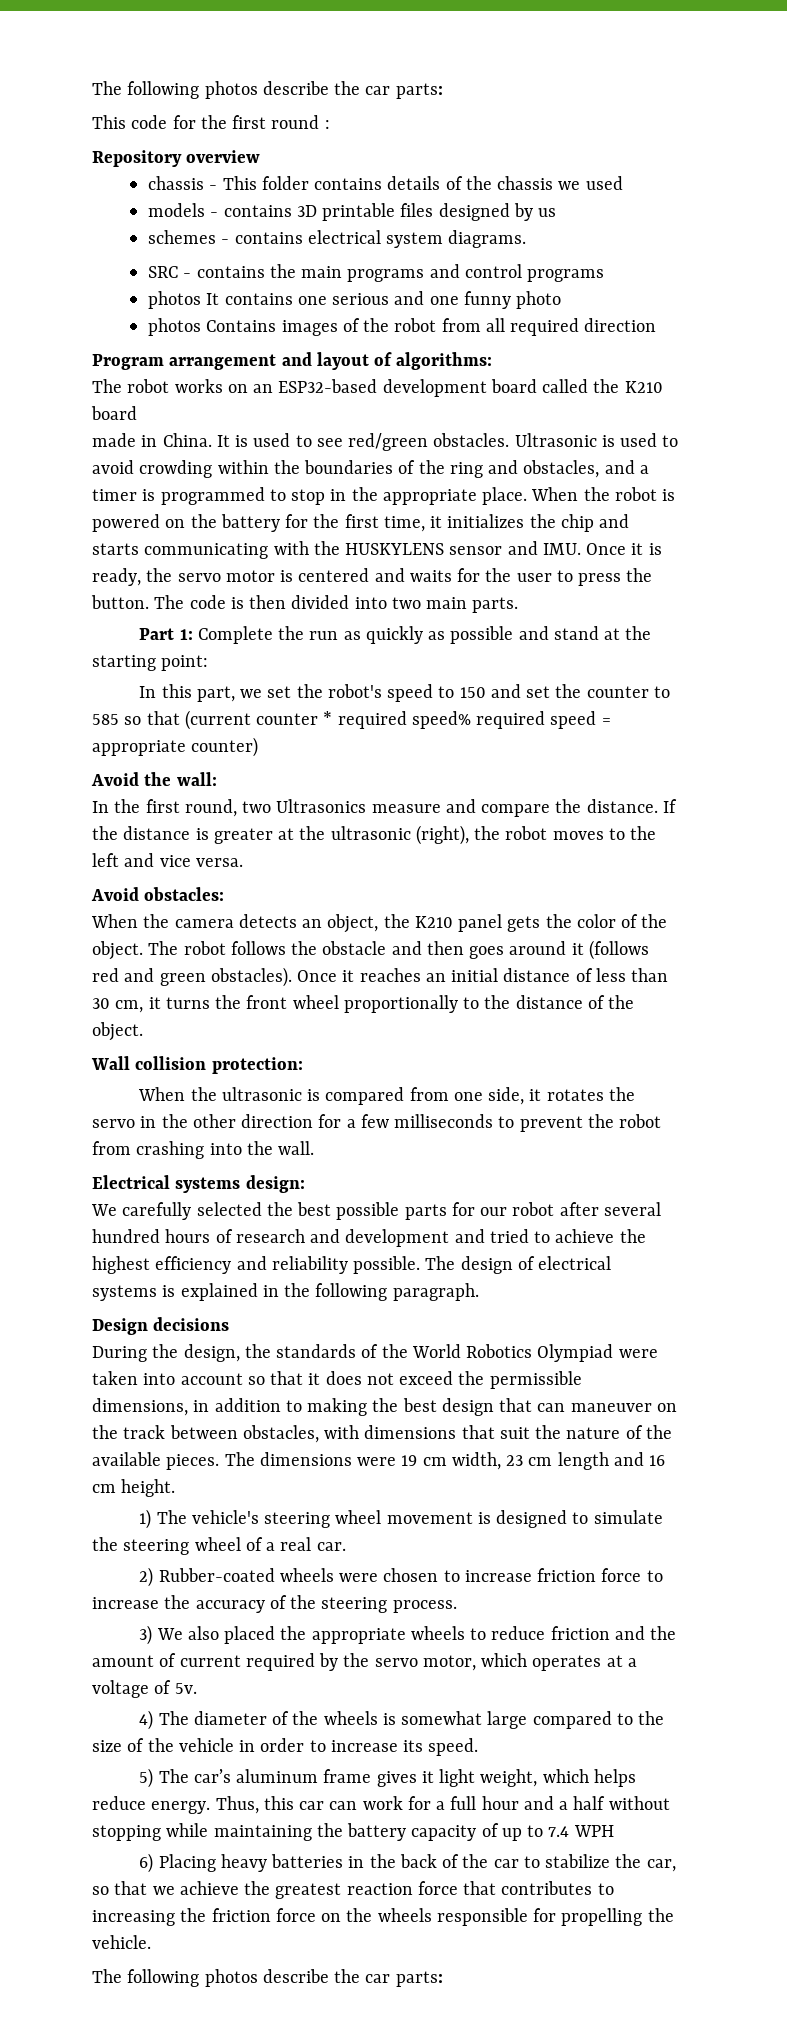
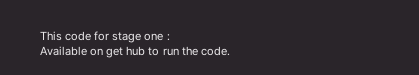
[92,81,443,99] [92,115,330,129] [92,150,261,167] [148,176,623,190] [148,203,557,221] [148,230,527,248] [148,264,605,282] [148,291,562,309] [148,318,657,336] [92,352,493,370] [92,379,663,397] [91,406,137,420] [92,433,679,451] [92,460,649,478] [92,487,676,505] [92,514,630,532] [92,541,662,559] [92,568,653,586] [91,595,519,613] [139,626,652,644] [92,655,209,671] [139,684,671,702] [92,710,611,730] [92,737,259,757] [91,772,217,786] [92,799,677,817] [92,825,657,845] [92,853,243,867] [91,887,225,901] [91,914,668,933] [92,940,649,960] [92,967,669,987] [92,995,635,1013] [92,1022,143,1041] [91,1056,303,1074] [138,1087,635,1105] [92,1114,662,1132] [92,1141,315,1159] [92,1175,305,1193] [91,1202,661,1220] [92,1229,646,1247] [92,1256,612,1274] [92,1283,479,1301] [92,1317,230,1335] [92,1344,658,1362] [92,1371,582,1389] [92,1398,677,1416] [92,1425,672,1443] [92,1452,666,1470] [92,1479,176,1497] [139,1509,663,1529] [92,1537,346,1555] [139,1567,663,1587] [92,1595,457,1613] [139,1625,677,1645] [92,1653,637,1671] [92,1680,197,1698] [139,1710,665,1730] [92,1738,479,1756] [139,1768,636,1788] [92,1796,670,1814] [92,1823,614,1841] [139,1853,676,1873] [92,1881,614,1899] [92,1908,674,1926] [92,1935,151,1949] [92,1969,443,1987] The following photos describe the car parts: // This code for the first round : // Repository overview // chassis - This folder contains details of the chassis we used // models - contains 3D printable files designed by us // schemes - contains electrical system diagrams. // SRC - contains the main programs and control programs // photos It contains one serious and one funny photo // photos Contains images of the robot from all required direction // Program arrangement and layout of algorithms: // The robot works on an ESP32-based development board called the K210 board // made in China. It is used to see red/green obstacles. Ultrasonic is used to avoid crowding within the boundaries of the ring and obstacles, and a timer is programmed to stop in the appropriate place. When the robot is powered on the battery for the first time, it initializes the chip and starts communicating with the HUSKYLENS sensor and IMU. Once it is ready, the servo motor is centered and waits for the user to press the button. The code is then divided into two main parts. // Part 1: Complete the run as quickly as possible and stand at the starting point: // In this part, we set the robot's speed to 150 and set the counter to 585 so that (current counter * required speed% required speed = appropriate counter) // Avoid the wall: // In the first round, two Ultrasonics measure and compare the distance. If the distance is greater at the ultrasonic (right), the robot moves to the left and vice versa. // Avoid obstacles: // When the camera detects an object, the K210 panel gets the color of the object. The robot follows the obstacle and then goes around it (follows red and green obstacles). Once it reaches an initial distance of less than 30 cm, it turns the front wheel proportionally to the distance of the object. // Wall collision protection: // When the ultrasonic is compared from one side, it rotates the servo in the other direction for a few milliseconds to prevent the robot from crashing into the wall. // Electrical systems design: // We carefully selected the best possible parts for our robot after several hundred hours of research and development and tried to achieve the highest efficiency and reliability possible. The design of electrical systems is explained in the following paragraph. // Design decisions // During the design, the standards of the World Robotics Olympiad were taken into account so that it does not exceed the permissible dimensions, in addition to making the best design that can maneuver on the track between obstacles, with dimensions that suit the nature of the available pieces. The dimensions were 19 cm width, 23 cm length and 16 cm height. // 1) The vehicle's steering wheel movement is designed to simulate the steering wheel of a real car. // 2) Rubber-coated wheels were chosen to increase friction force to increase the accuracy of the steering process. // 3) We also placed the appropriate wheels to reduce friction and the amount of current required by the servo motor, which operates at a voltage of 5v. // 4) The diameter of the wheels is somewhat large compared to the size of the vehicle in order to increase its speed. // 5) The car’s aluminum frame gives it light weight, which helps reduce energy. Thus, this car can work for a full hour and a half without stopping while maintaining the battery capacity of up to 7.4 WPH // 6) Placing heavy batteries in the back of the car to stabilize the car, so that we achieve the greatest reaction force that contributes to increasing the friction force on the wheels responsible for propelling the vehicle. // The following photos describe the car parts: -> [40,31,170,43] [40,46,230,58] This code for stage one : // Available on get hub to run the code.

